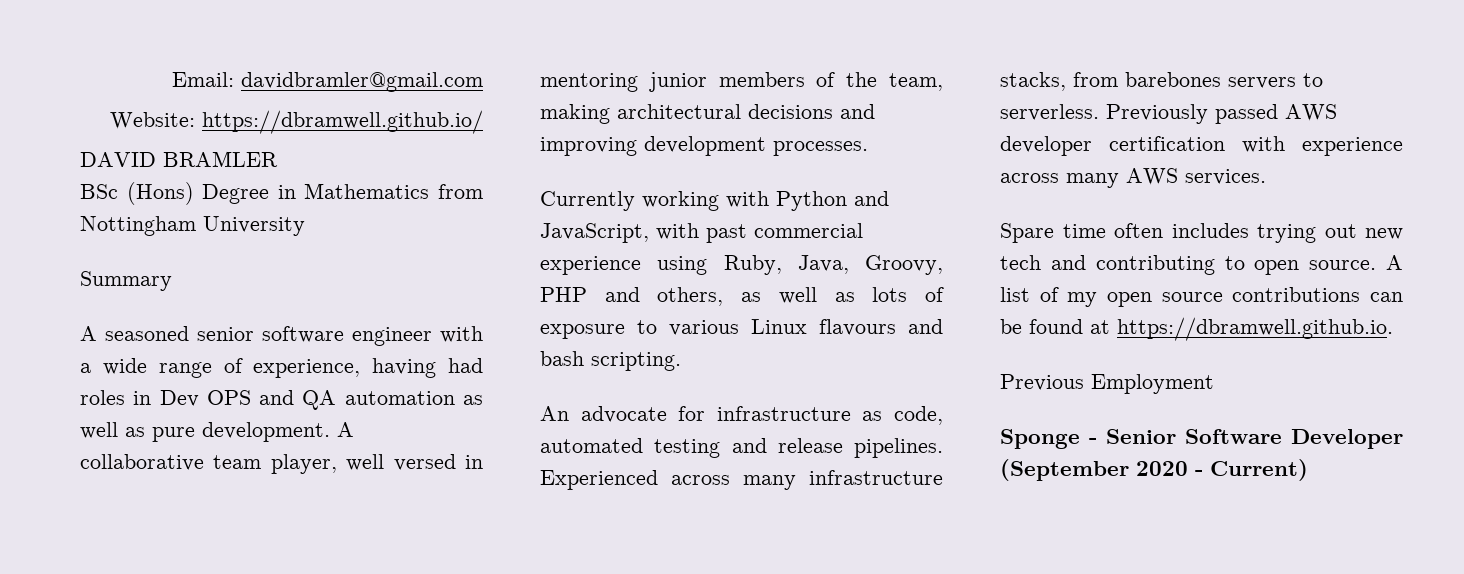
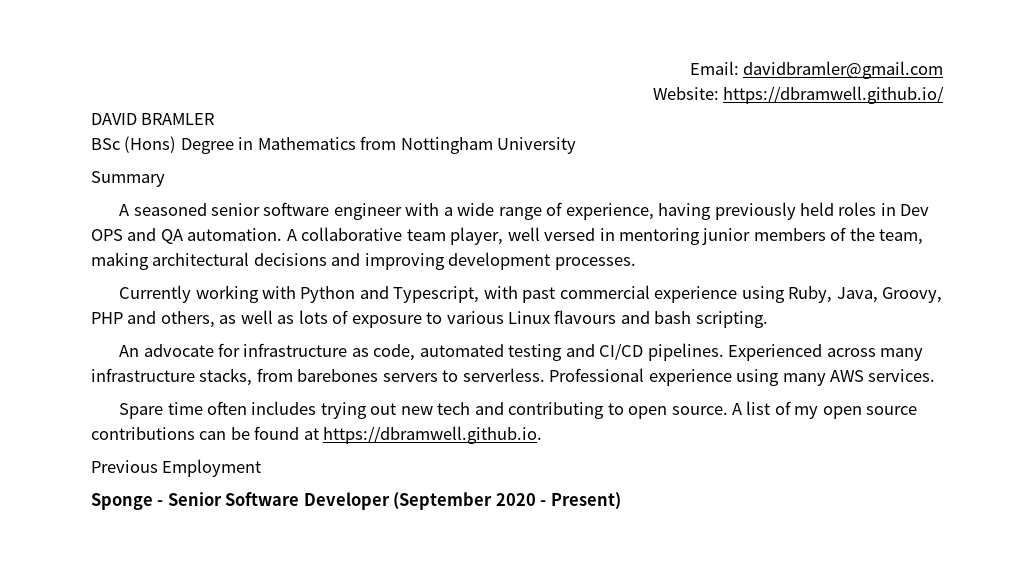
[448,358,483,373] had -> [714,202,835,220] previously held
[344,391,483,405] [80,422,330,442] automation as well as pure development. -> [187,228,283,241] automation.
[540,223,649,243] JavaScript, -> [393,286,480,303] Typescript,
[777,438,843,453] release -> [599,343,644,360] CI/CD
[1106,104,1337,124] [1000,136,1403,156] [1000,173,1059,183] Previously passed AWS developer certification with experience across -> [549,368,780,386] Professional experience using
[1210,459,1308,481] Current) -> [550,492,621,510] Present)

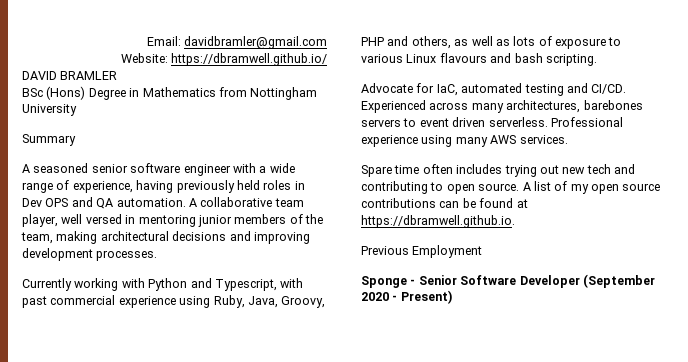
[119,343,416,361] An advocate for infrastructure as code, -> [361,83,458,96] Advocate for IaC,
[599,343,724,361] CI/CD pipelines. -> [591,84,627,94] CI/CD.
[91,368,293,386] infrastructure stacks, from -> [506,100,581,113] architectures,
(459, 376) none -> [419,117,486,127] event driven

